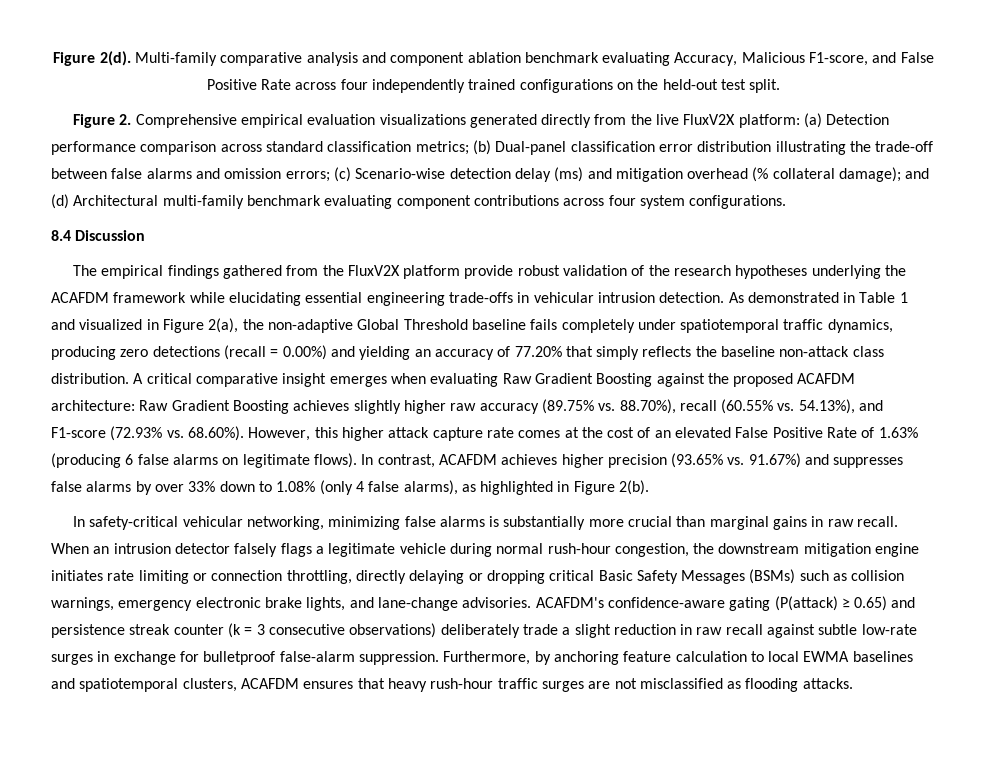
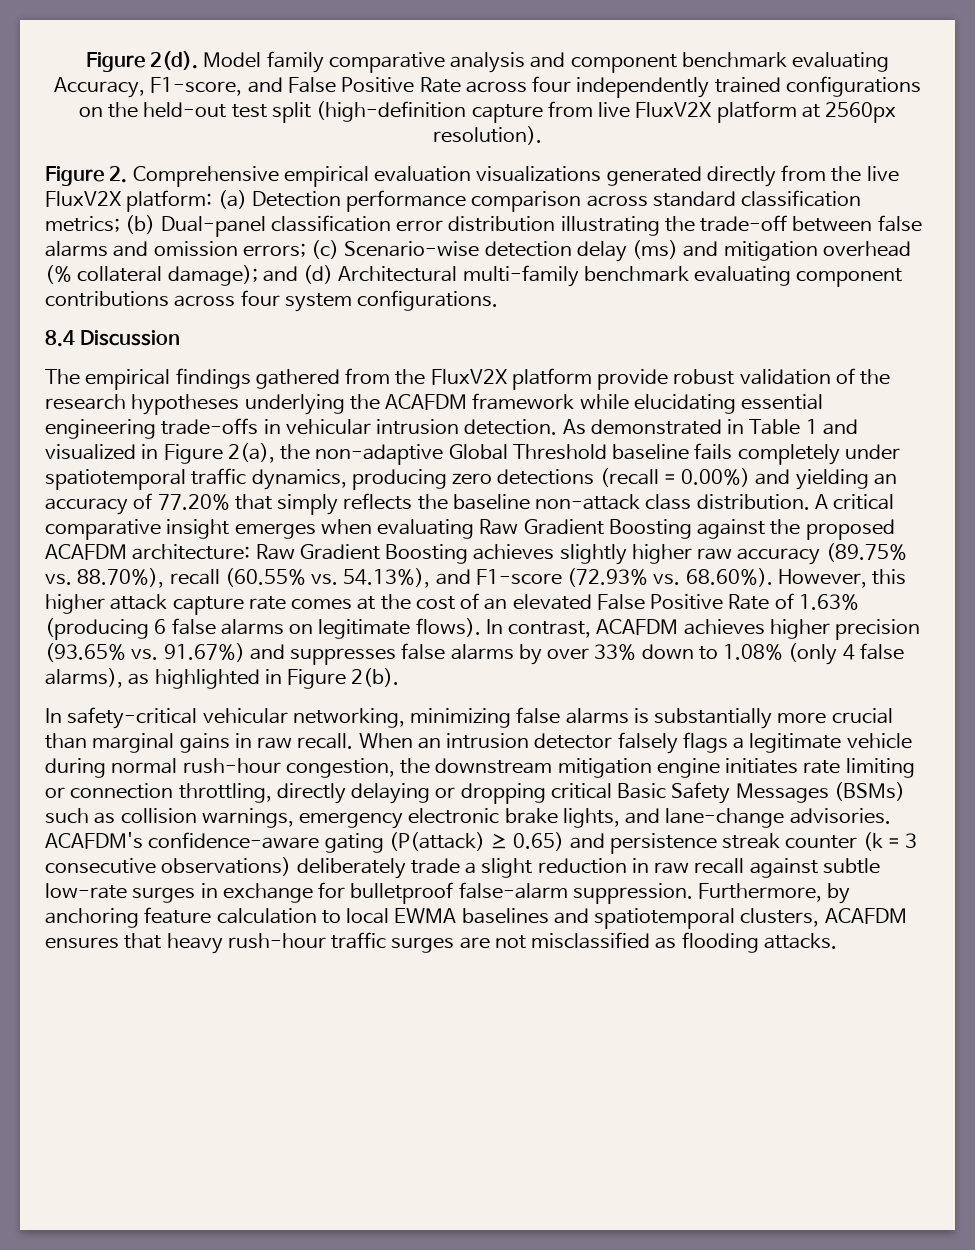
[134,52,217,66] Multi-family -> [203,51,324,73] Model family
[467,52,521,63] ablation -> (677, 63) none
[741,52,805,63] Malicious -> (146, 87) none
[749,79,781,93] split. -> [271,101,897,123] [433,126,542,145] split (high-definition capture from live FluxV2X platform at 2560px resolution).

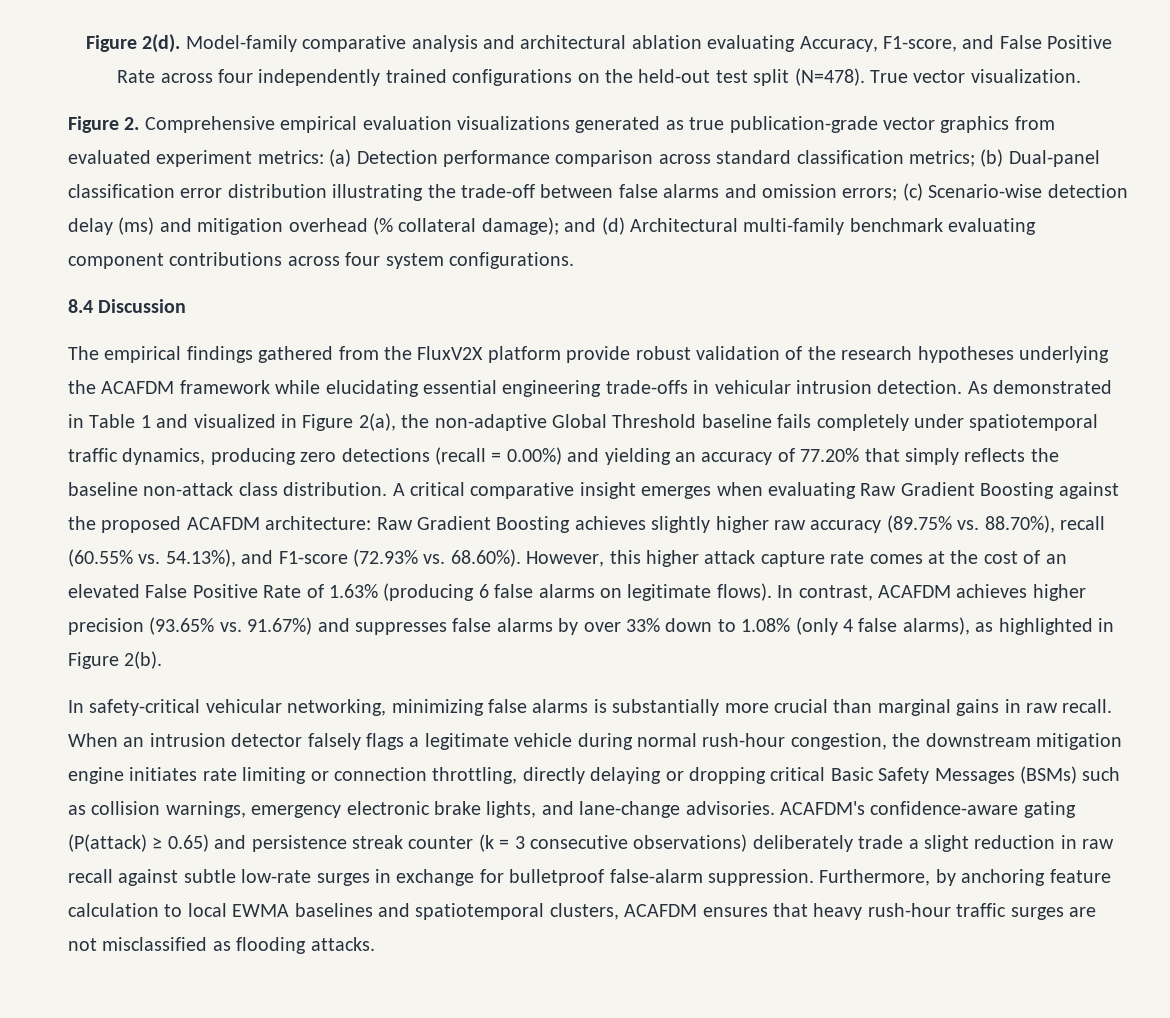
[203,51,324,73] Model family -> [185,35,297,52] Model-family
[570,52,787,73] component benchmark -> [520,35,702,49] architectural ablation
[316,101,897,123] [433,126,542,145] (high-definition capture from live FluxV2X platform at 2560px resolution). -> [794,68,1081,86] (N=478). True vector visualization.
[706,165,899,187] [45,190,213,212] directly from the live FluxV2X platform: -> [665,116,1055,133] [68,150,324,167] as true publication-grade vector graphics from evaluated experiment metrics:

